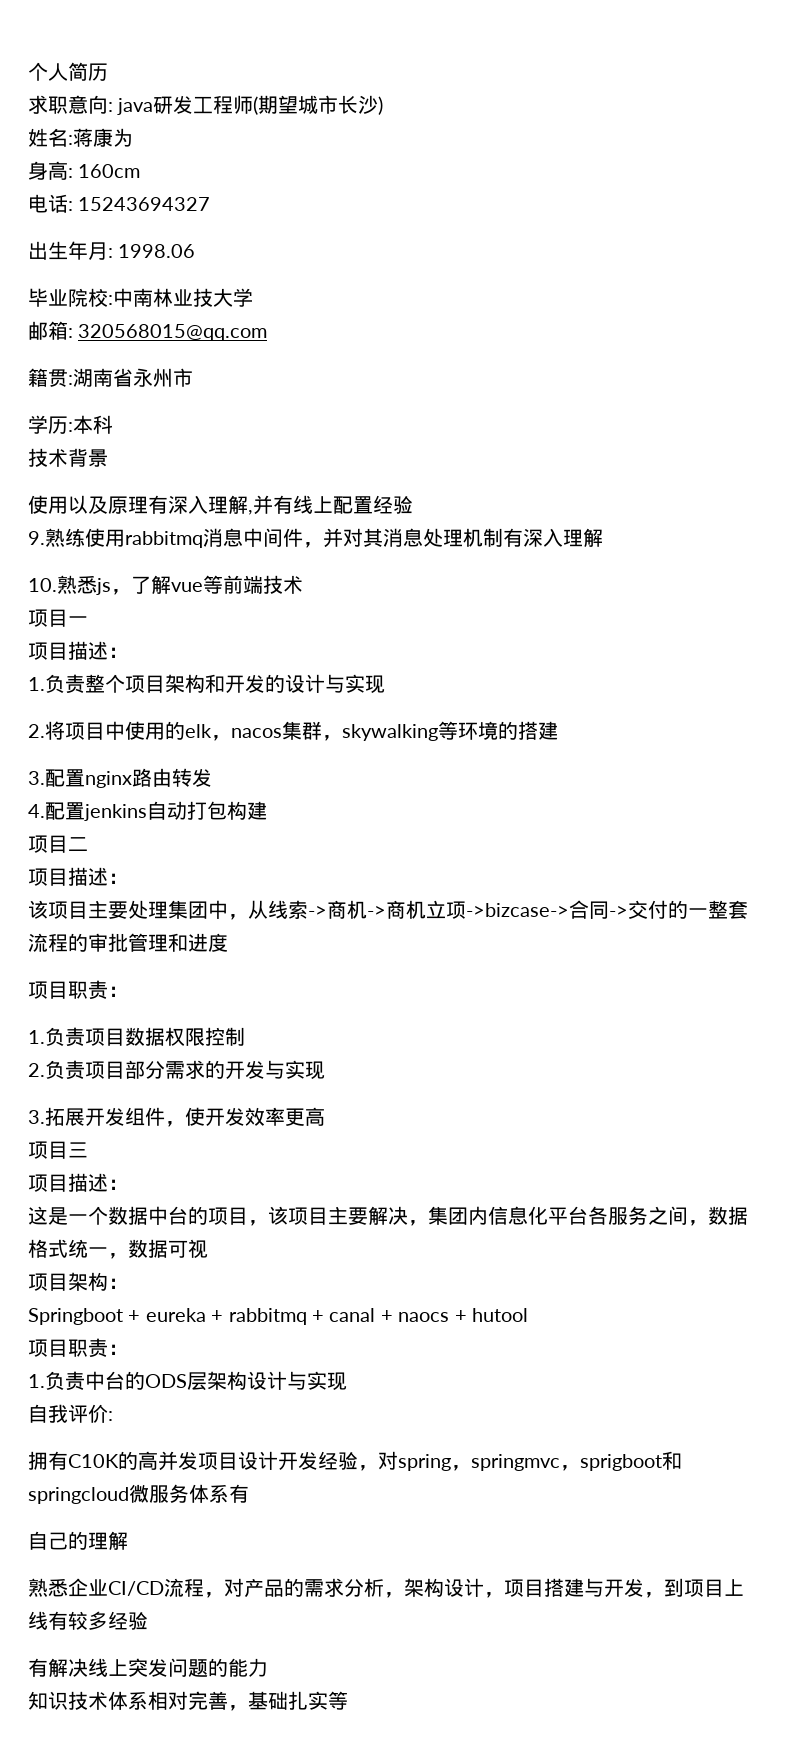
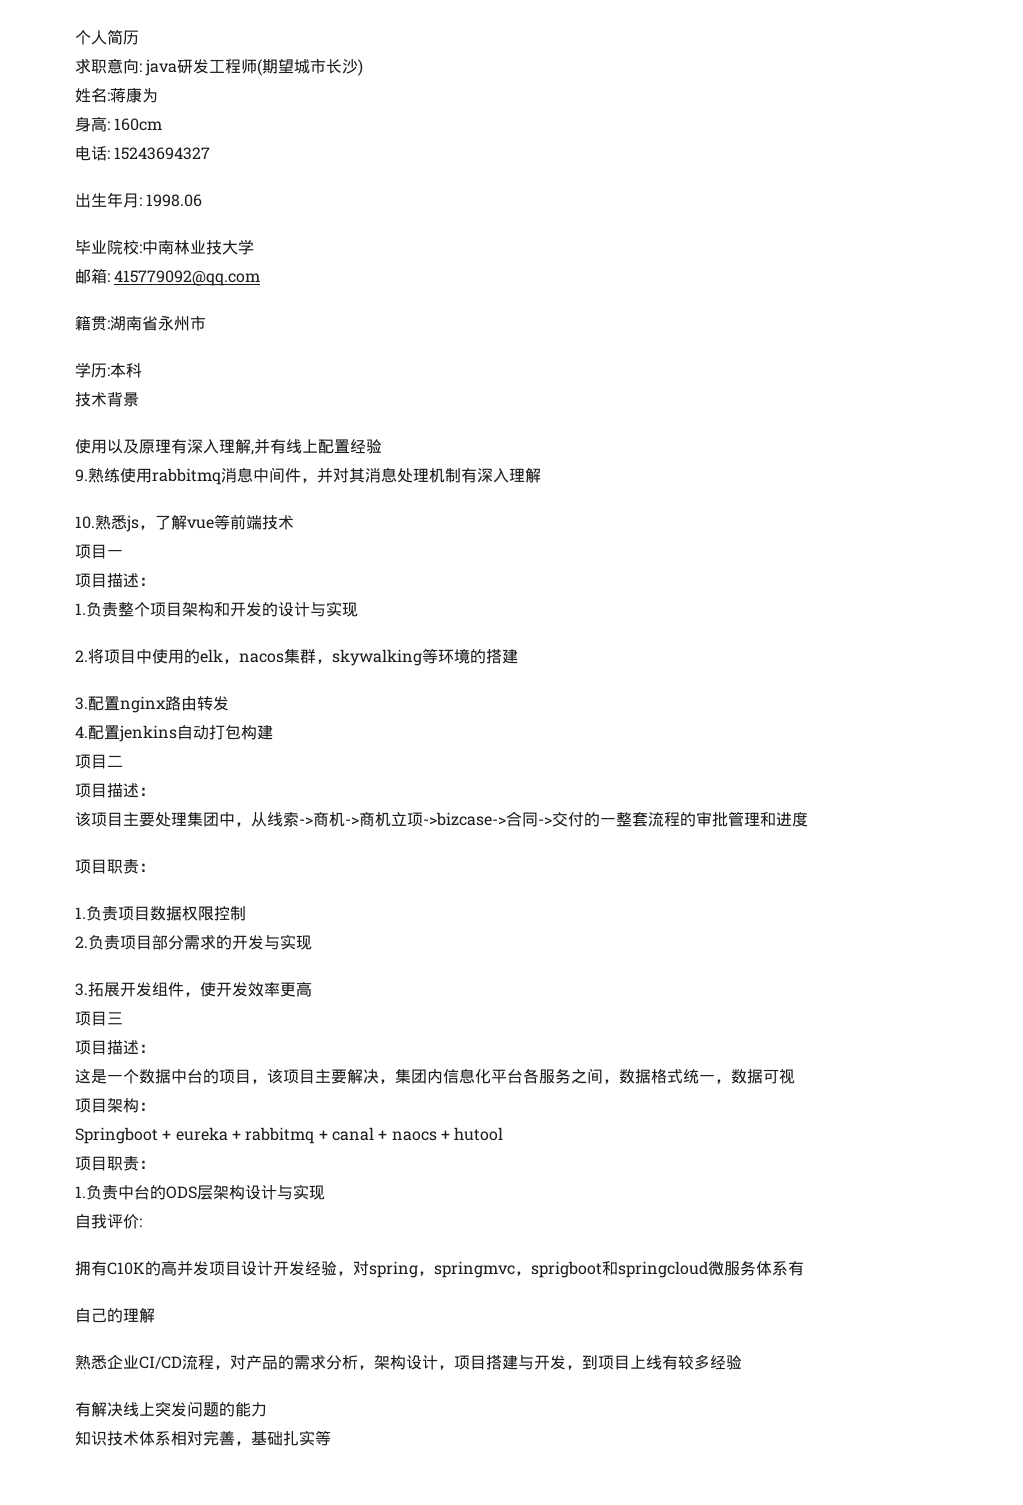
[78,324,268,341] 320568015@qq.com -> [114,270,261,286] 415779092@qq.com

